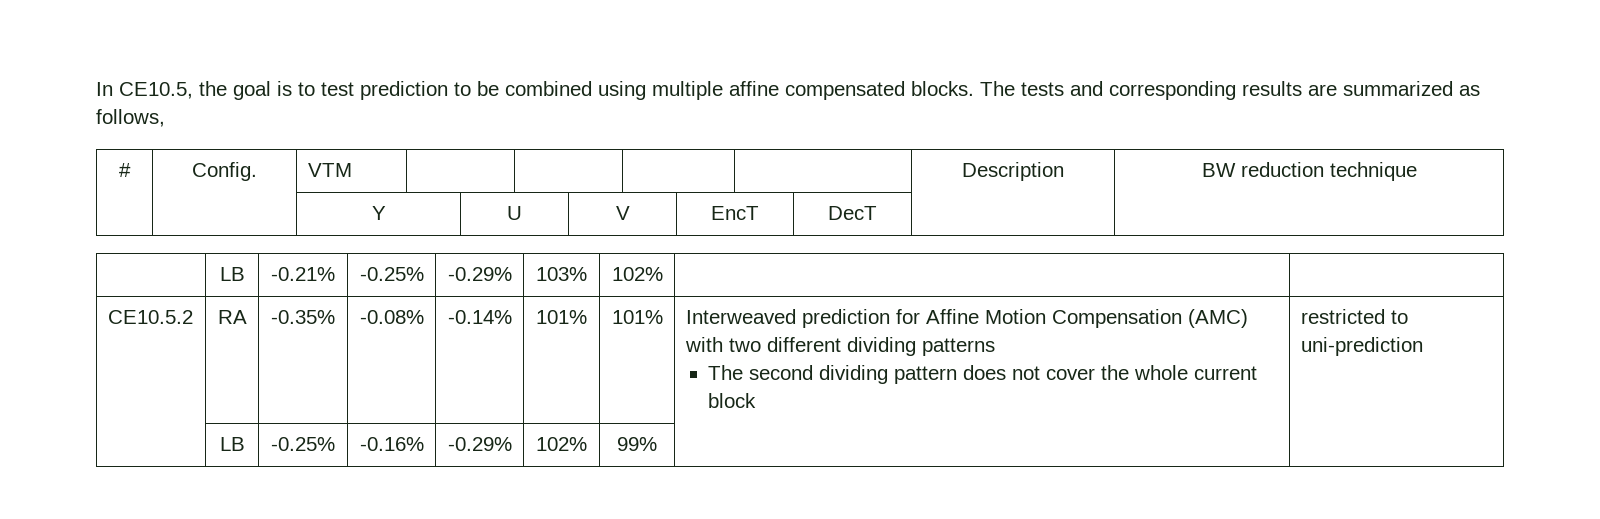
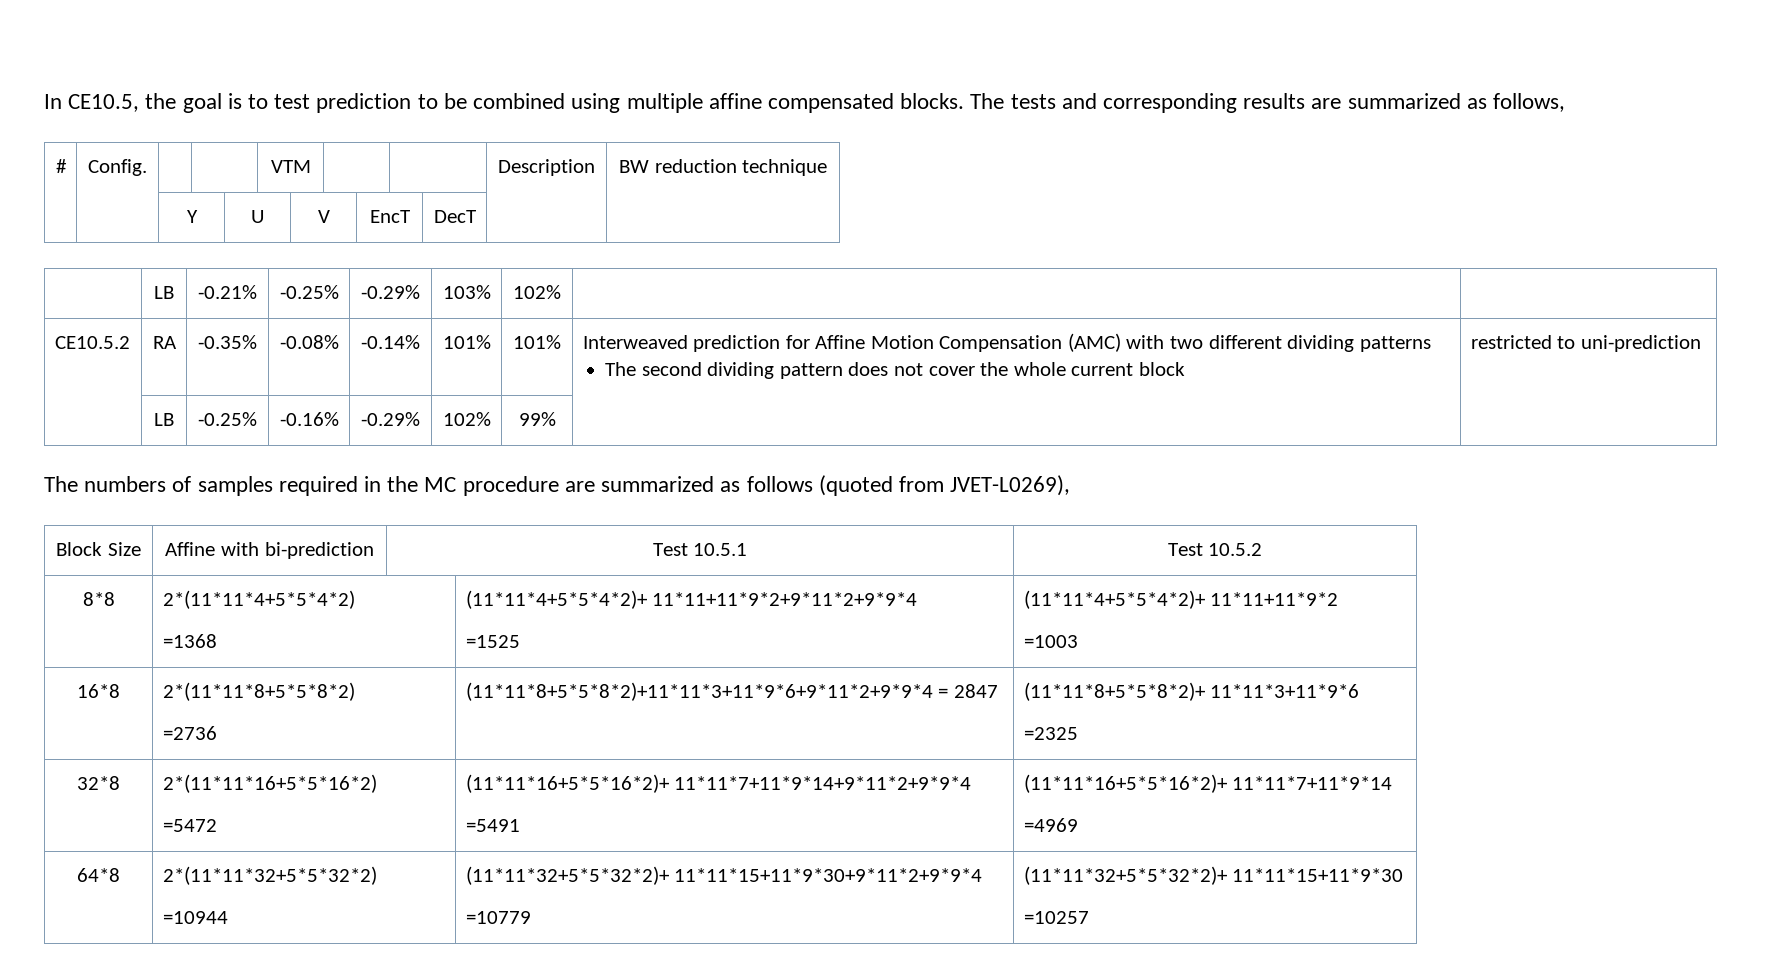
[307,163,352,177] VTM | | -> [270,160,311,173] | | VTM
(657, 444) none -> [44,475,1071,496] [56,542,141,556] [165,542,374,559] [652,543,748,556] [1167,543,1263,556] [82,592,115,606] [162,590,355,609] [162,634,217,648] [465,590,918,609] [465,635,520,648] [1023,590,1339,609] [1023,635,1078,648] [77,684,120,698] [162,682,355,701] [162,726,217,740] [465,682,998,701] [1023,682,1360,701] [1023,727,1078,740] [77,776,120,790] [162,774,377,793] [162,819,217,832] [465,774,972,793] [465,819,520,832] [1023,774,1393,793] [1023,818,1078,832] [77,868,120,882] [162,866,377,885] [162,911,228,924] [465,866,983,885] [465,911,531,924] [1023,866,1404,885] [1023,911,1089,924] // The numbers of samples required in the MC procedure are summarized as follows (quoted from JVET-L0269), // Block Size | Affine with bi-prediction | Test 10.5.1 | Test 10.5.2 // 8*8 | 2*(11*11*4+5*5*4*2) // =1368 | (11*11*4+5*5*4*2)+ 11*11+11*9*2+9*11*2+9*9*4 // =1525 | (11*11*4+5*5*4*2)+ 11*11+11*9*2 // =1003 // 16*8 | 2*(11*11*8+5*5*8*2) // =2736 | (11*11*8+5*5*8*2)+11*11*3+11*9*6+9*11*2+9*9*4 = 2847 | (11*11*8+5*5*8*2)+ 11*11*3+11*9*6 // =2325 // 32*8 | 2*(11*11*16+5*5*16*2) // =5472 | (11*11*16+5*5*16*2)+ 11*11*7+11*9*14+9*11*2+9*9*4 // =5491 | (11*11*16+5*5*16*2)+ 11*11*7+11*9*14 // =4969 // 64*8 | 2*(11*11*32+5*5*32*2) // =10944 | (11*11*32+5*5*32*2)+ 11*11*15+11*9*30+9*11*2+9*9*4 // =10779 | (11*11*32+5*5*32*2)+ 11*11*15+11*9*30 // =10257

